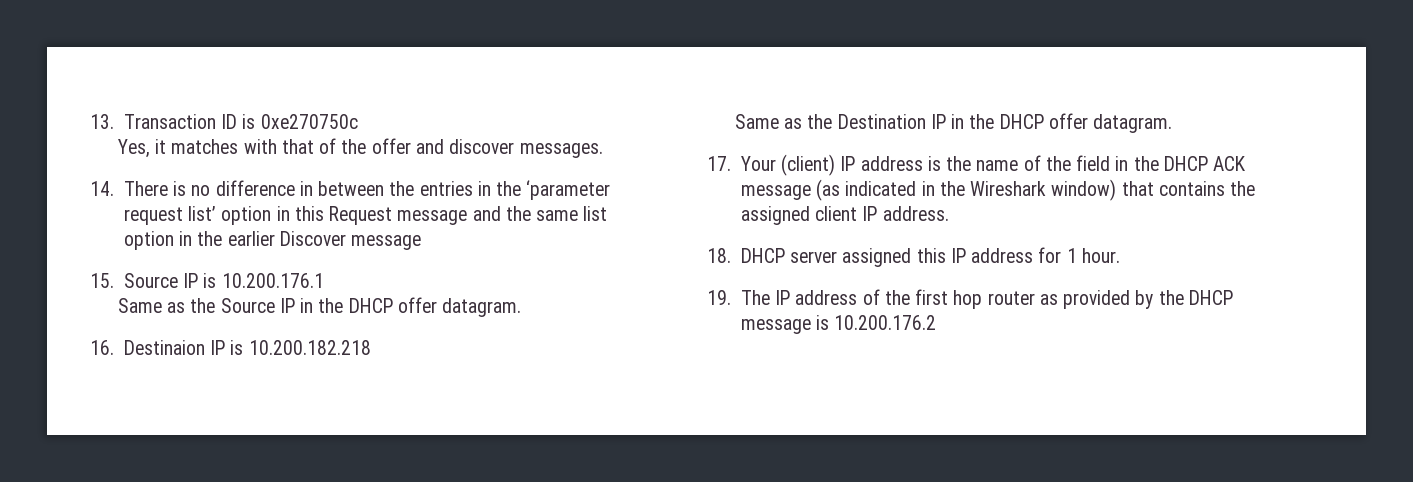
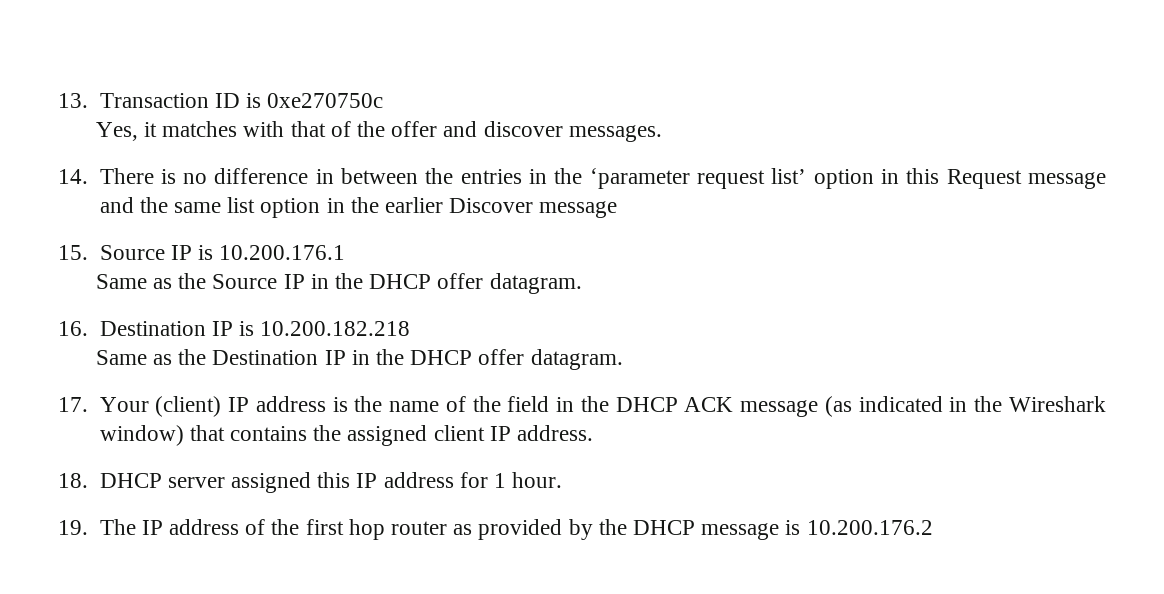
[123,340,205,355] Destinaion -> [99,321,206,336] Destination

